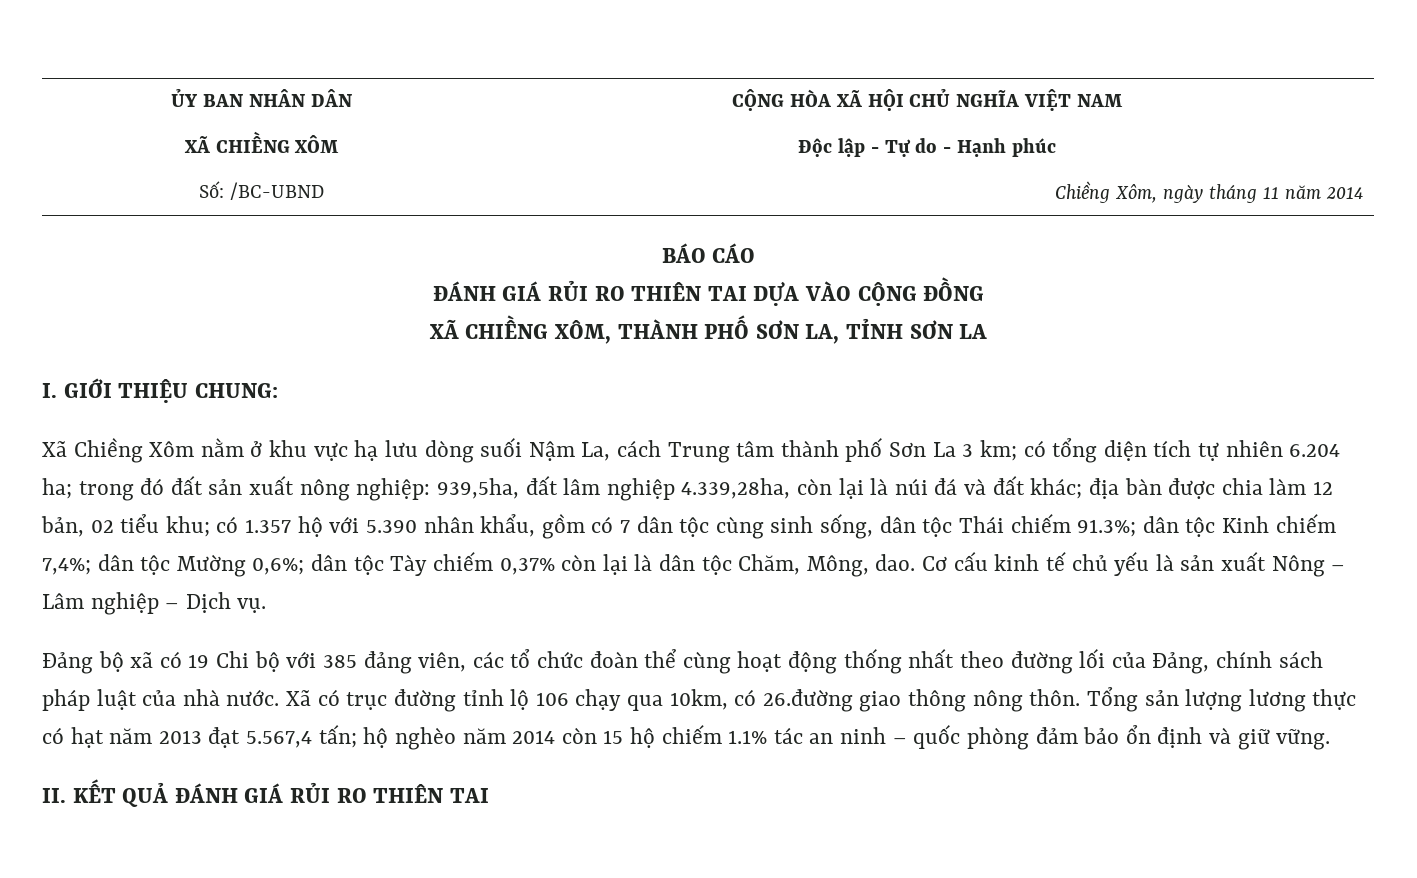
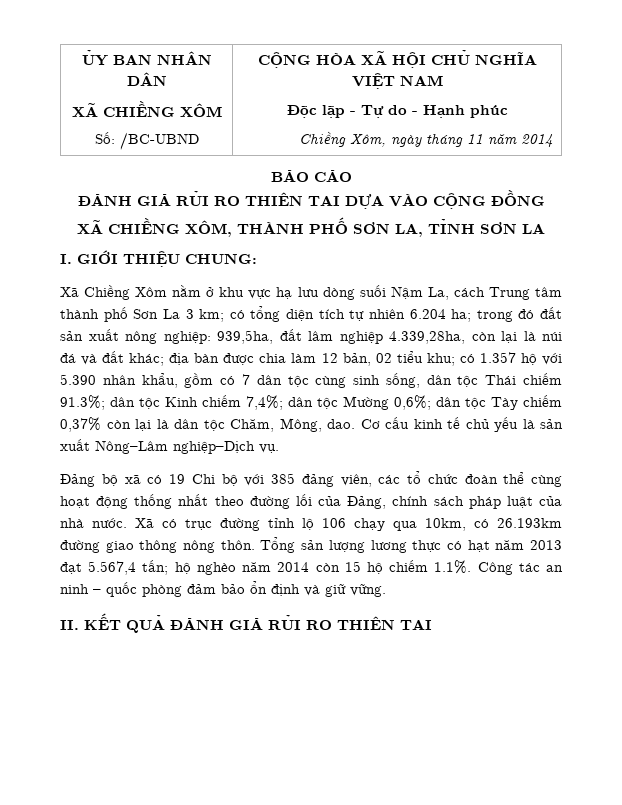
[1271,555,1346,577] [42,592,231,615] Nông – Lâm nghiệp – Dịch -> [95,440,255,454] Nông–Lâm nghiệp–Dịch
[762,689,853,712] 26.đường -> [497,518,562,528] [60,540,100,553] 26.193km đường
[728,730,768,744] 1.1% -> [434,560,513,575] 1.1%. Công

